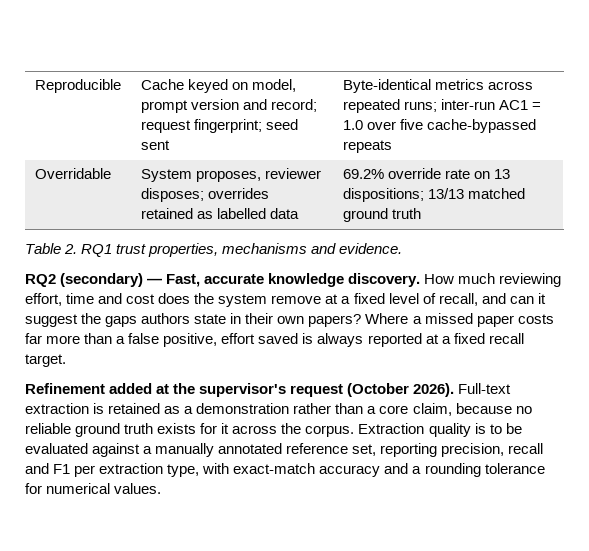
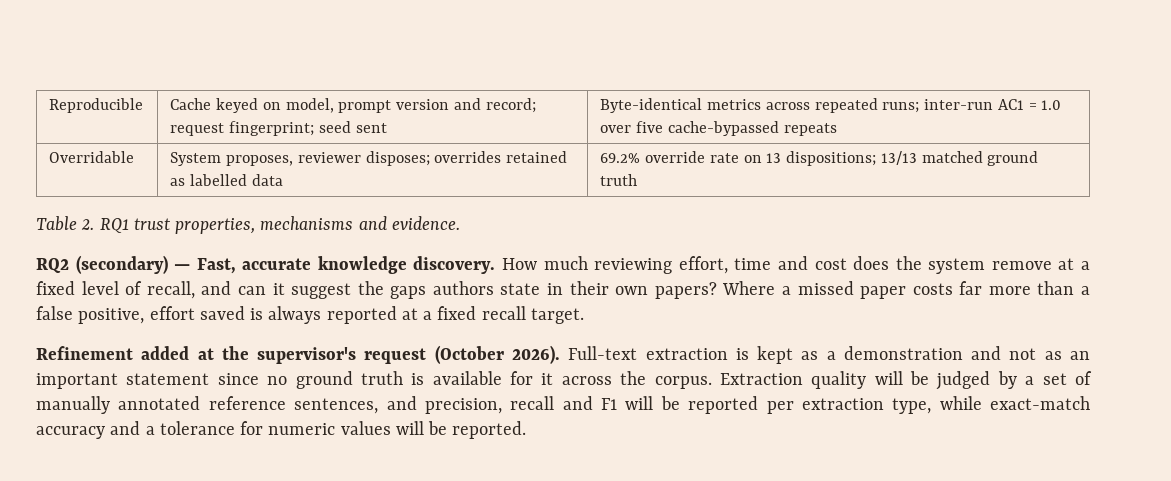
[108,403,161,414] retained -> [757,346,794,364] kept
[293,403,532,416] [25,423,197,437] rather than a core claim, because no reliable ground truth exists -> [971,346,1091,360] [36,371,502,389] and not as an important statement since no ground truth is available
[474,423,522,434] [25,443,153,457] is to be evaluated against a -> [874,371,1093,390] will be judged by a set of
[352,443,438,457] set, reporting -> [294,396,417,414] sentences, and
(71, 469) none -> [625,396,759,414] will be reported
[202,463,230,474] with -> [939,396,982,410] while
[424,463,481,477] rounding -> (155, 430) none
[46,483,162,494] numerical values. -> [268,421,527,439] numeric values will be reported.

